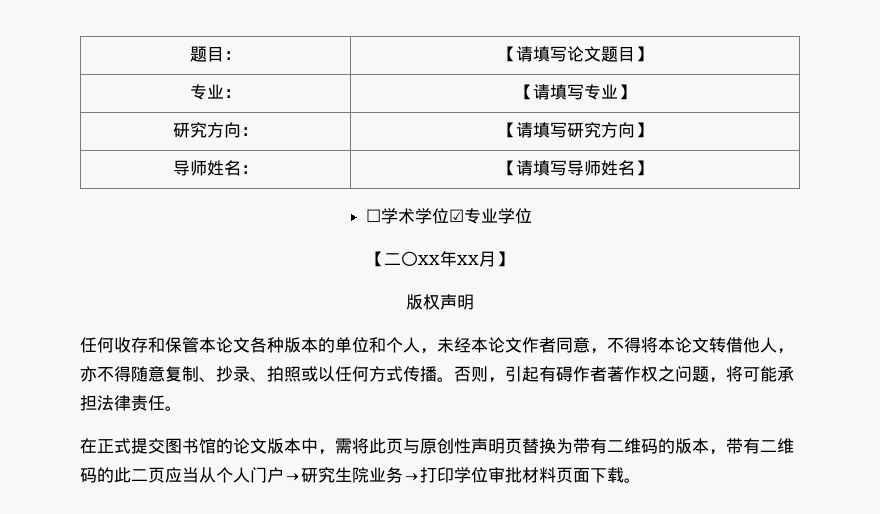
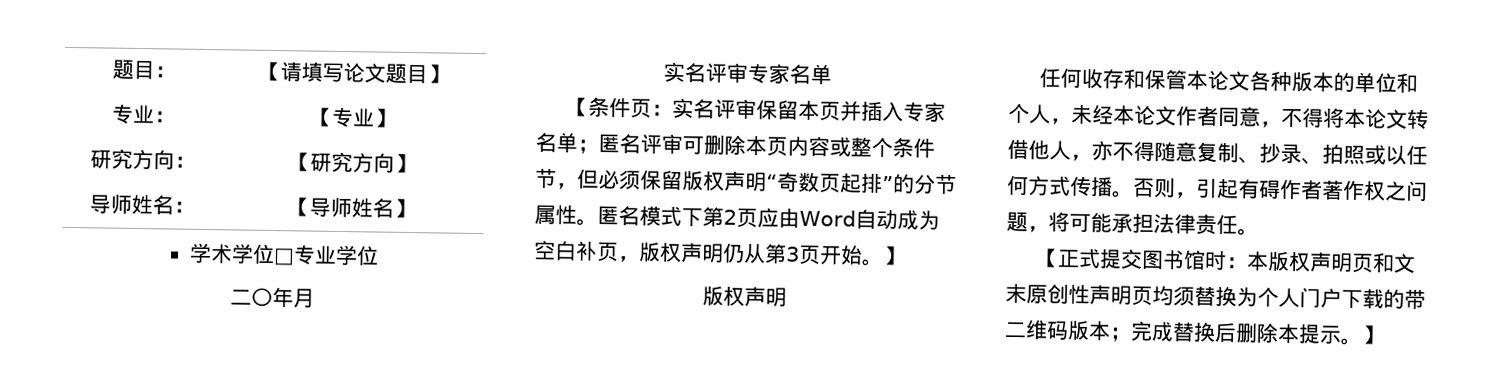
[532,84,584,100] 请填写 -> (333, 117) none
[515,122,567,138] 请填写 -> (311, 162) none
[515,160,567,176] 请填写 -> (310, 207) none
[366,209,382,222] ☐ -> (415, 208) none
[449,209,465,222] ☑ -> [272,247,295,266] □
[367,250,496,267] 【二〇XX年XX月 -> [229,286,315,308] [662,61,832,86] [566,96,946,122] [535,132,935,158] [535,167,957,195] [534,204,940,230] [534,239,884,267] 二〇年月 // 实名评审专家名单 // 【条件页：实名评审保留本页并插入专家名单；匿名评审可删除本页内容或整个条件节，但必须保留版权声明“奇数页起排”的分节属性。匿名模式下第2页应由Word自动成为空白补页，版权声明仍从第3页开始。
[80,438,97,454] 在 -> [1035,248,1059,268] 【
[216,438,794,455] [80,467,641,483] 的论文版本中，需将此页与原创性声明页替换为带有二维码的版本，带有二维码的此二页应当从个人门户→研究生院业务→打印学位审批材料页面下载。 -> [1203,250,1416,274] [1005,283,1426,311] [1004,319,1384,346] 时：本版权声明页和文末原创性声明页均须替换为个人门户下载的带二维码版本；完成替换后删除本提示。】

